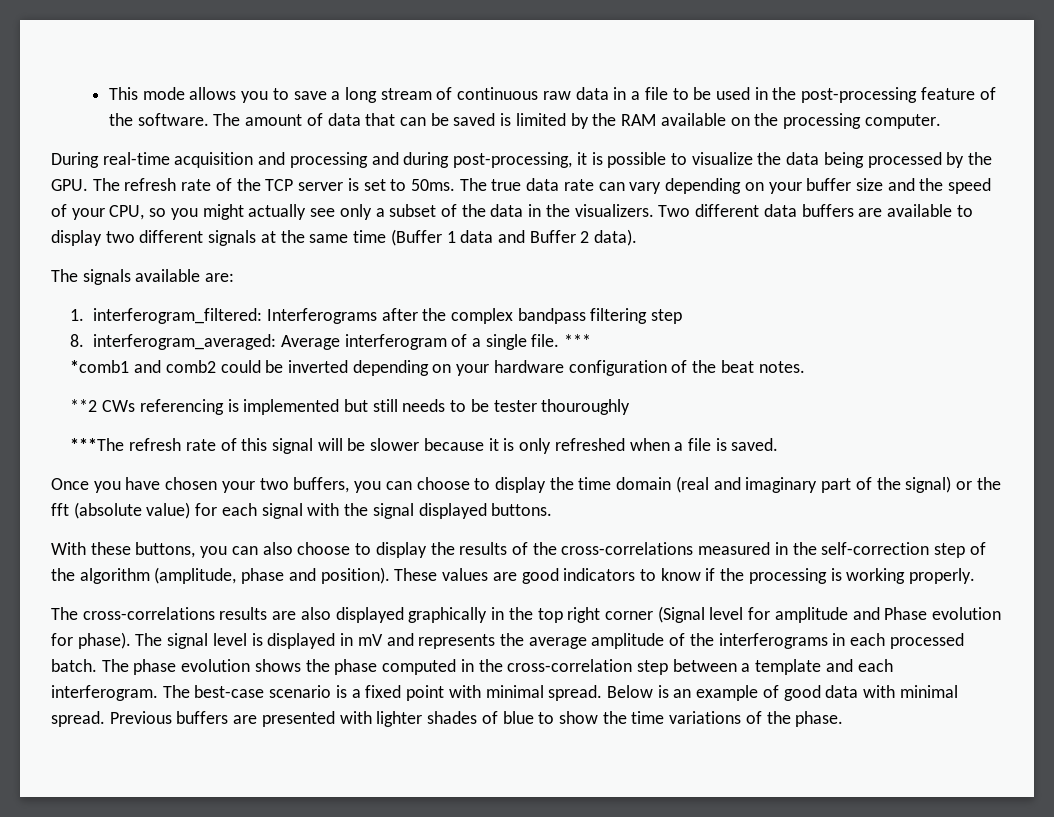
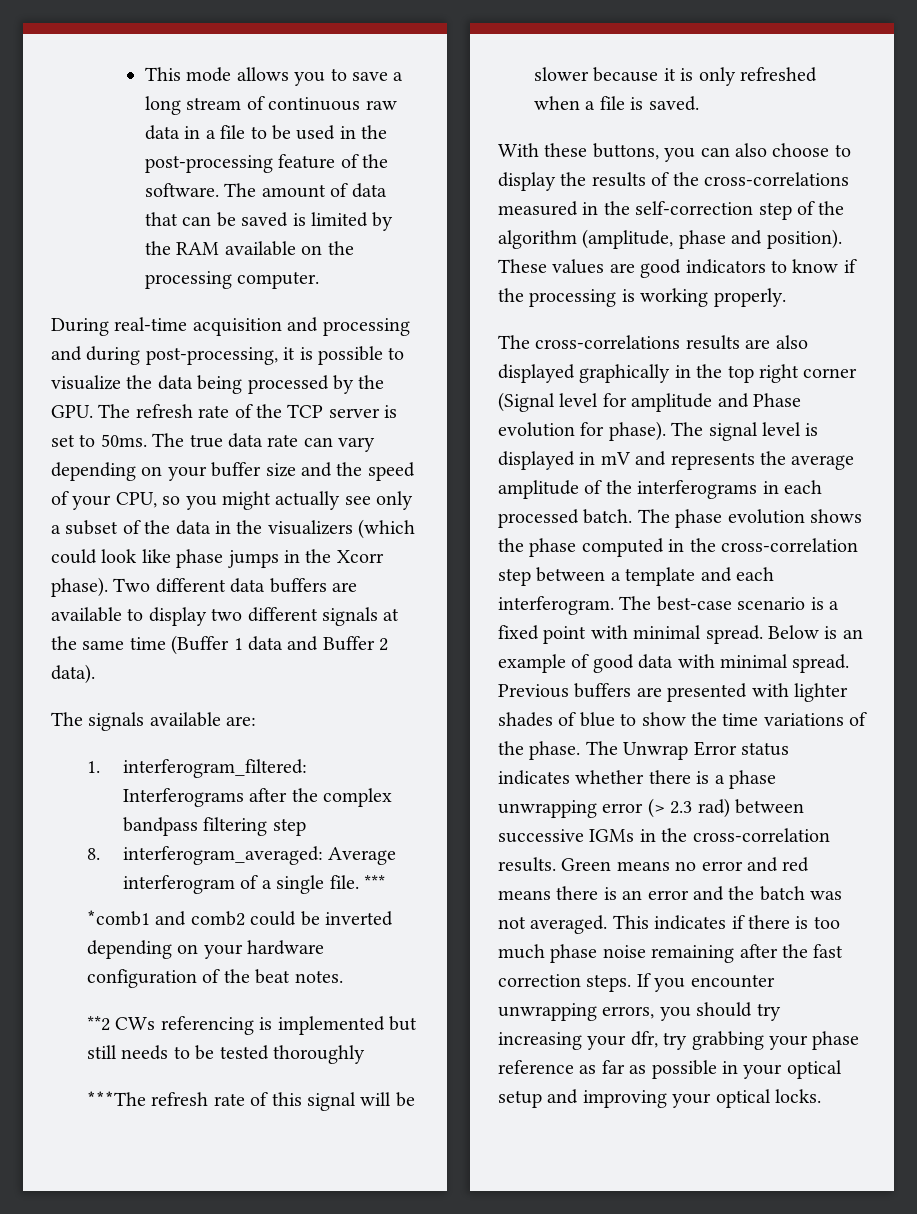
[574,204,654,217] visualizers. -> [267,519,416,539] [51,549,384,568] [51,577,108,597] visualizers (which could look like phase jumps in the Xcorr phase).
[493,399,631,415] tester thouroughly -> [219,1045,366,1064] tested thoroughly
[51,476,1001,493] [51,502,553,519] // Once you have chosen your two buffers, you can choose to display the time domain (real and imaginary part of the signal) or the fft (absolute value) for each signal with the signal displayed buttons. -> (699, 103) none
(844, 719) none -> [585,741,789,760] [498,770,776,789] [498,798,804,818] [498,828,830,843] [498,857,810,872] [498,886,843,901] [498,915,840,934] [498,944,844,963] [498,973,775,992] [498,1002,781,1021] [498,1031,860,1050] [498,1060,842,1079] [498,1089,821,1108] The Unwrap Error status indicates whether there is a phase unwrapping error (> 2.3 rad) between successive IGMs in the cross-correlation results. Green means no error and red means there is an error and the batch was not averaged. This indicates if there is too much phase noise remaining after the fast correction steps. If you encounter unwrapping errors, you should try increasing your dfr, try grabbing your phase reference as far as possible in your optical setup and improving your optical locks.

